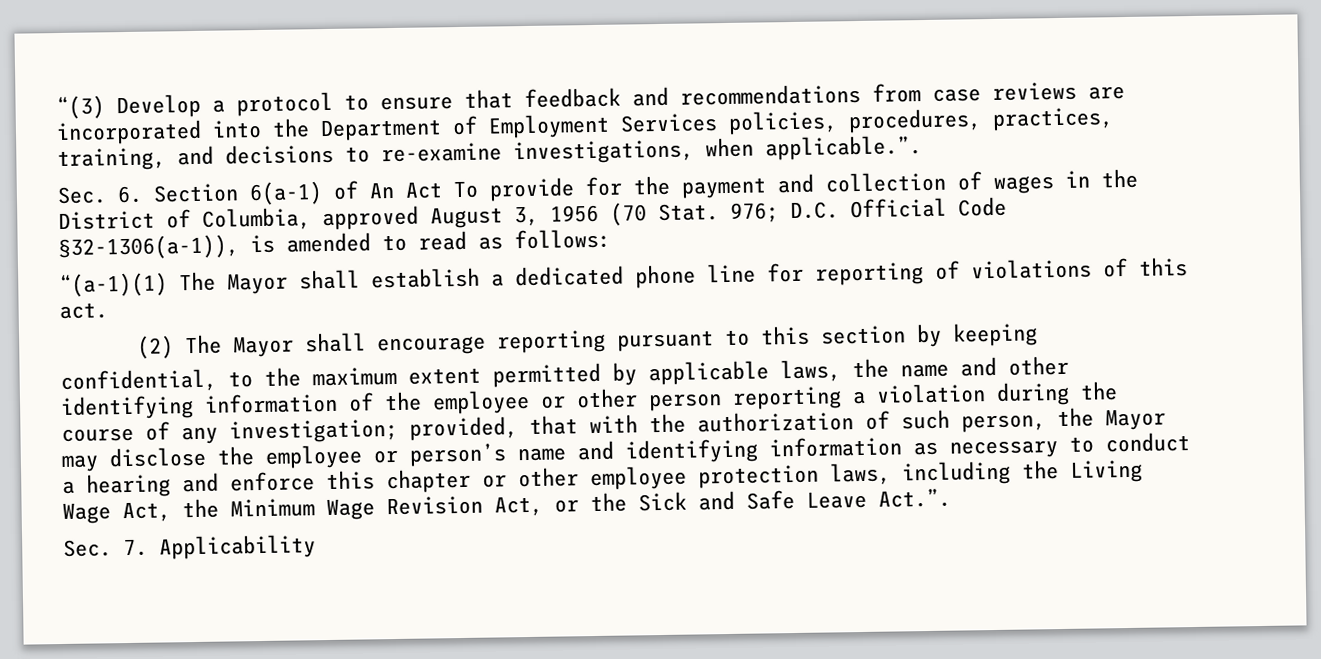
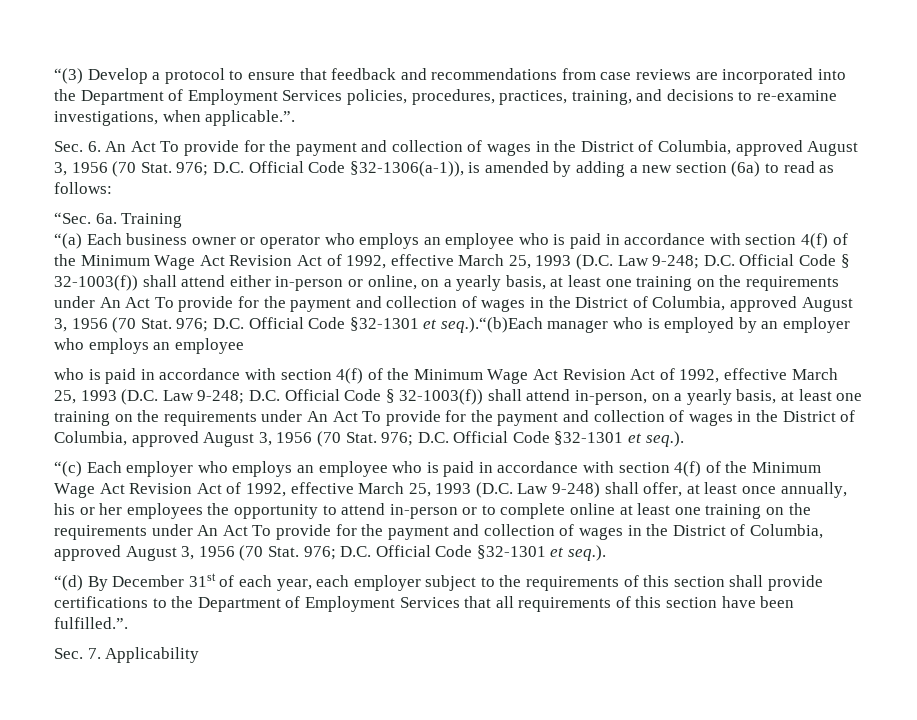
[153,180,359,206] Section 6(a-1) of -> (101, 146) none
[382,228,611,252] [59,257,1188,298] [59,302,108,320] [137,322,1039,359] [60,355,1069,394] [60,381,1118,421] [61,407,1166,445] [61,432,1190,472] [62,459,1143,498] [62,488,951,524] to read as follows: // “(a-1)(1) The Mayor shall establish a dedicated phone line for reporting of violations of this act. // (2) The Mayor shall encourage reporting pursuant to this section by keeping // confidential, to the maximum extent permitted by applicable laws, the name and other identifying information of the employee or other person reporting a violation during the course of any investigation; provided, that with the authorization of such person, the Mayor may disclose the employee or person’s name and identifying information as necessary to conduct a hearing and enforce this chapter or other employee protection laws, including the Living Wage Act, the Minimum Wage Revision Act, or the Sick and Safe Leave Act.”. -> [553,161,835,177] [54,182,112,194] [54,212,183,228] [54,233,848,249] [54,254,850,270] [54,275,840,291] [54,296,853,312] [54,317,851,333] [54,338,244,354] [54,368,838,384] [54,389,863,405] [54,410,856,426] [54,431,684,447] [54,461,822,477] [54,482,847,498] [54,503,811,519] [54,524,824,540] [54,545,607,561] [54,573,824,591] [54,596,795,612] [54,617,128,629] by adding a new section (6a) to read as follows: // “Sec. 6a. Training // “(a) Each business owner or operator who employs an employee who is paid in accordance with section 4(f) of the Minimum Wage Act Revision Act of 1992, effective March 25, 1993 (D.C. Law 9-248; D.C. Official Code § 32-1003(f)) shall attend either in-person or online, on a yearly basis, at least one training on the requirements under An Act To provide for the payment and collection of wages in the District of Columbia, approved August 3, 1956 (70 Stat. 976; D.C. Official Code §32-1301 et seq.).“(b)Each manager who is employed by an employer who employs an employee // who is paid in accordance with section 4(f) of the Minimum Wage Act Revision Act of 1992, effective March 25, 1993 (D.C. Law 9-248; D.C. Official Code § 32-1003(f)) shall attend in-person, on a yearly basis, at least one training on the requirements under An Act To provide for the payment and collection of wages in the District of Columbia, approved August 3, 1956 (70 Stat. 976; D.C. Official Code §32-1301 et seq.). // “(c) Each employer who employs an employee who is paid in accordance with section 4(f) of the Minimum Wage Act Revision Act of 1992, effective March 25, 1993 (D.C. Law 9-248) shall offer, at least once annually, his or her employees the opportunity to attend in-person or to complete online at least one training on the requirements under An Act To provide for the payment and collection of wages in the District of Columbia, approved August 3, 1956 (70 Stat. 976; D.C. Official Code §32-1301 et seq.). // “(d) By December 31st of each year, each employer subject to the requirements of this section shall provide certifications to the Department of Employment Services that all requirements of this section have been fulfilled.”.

